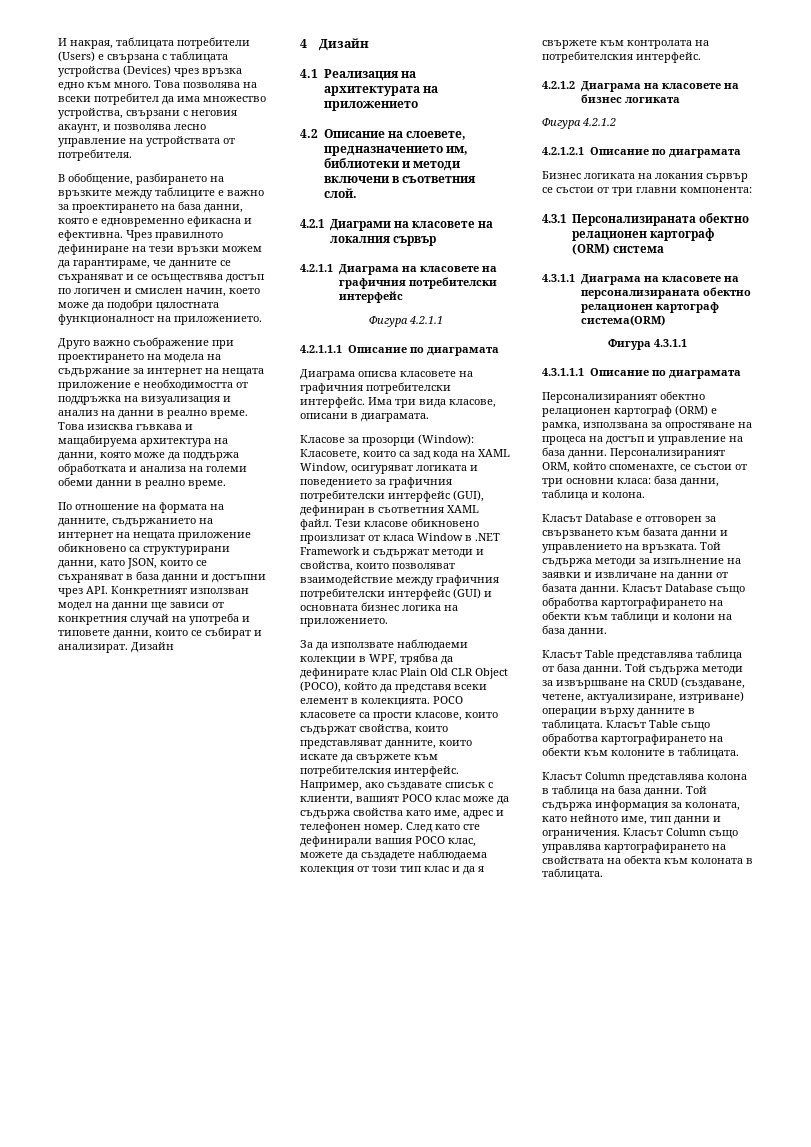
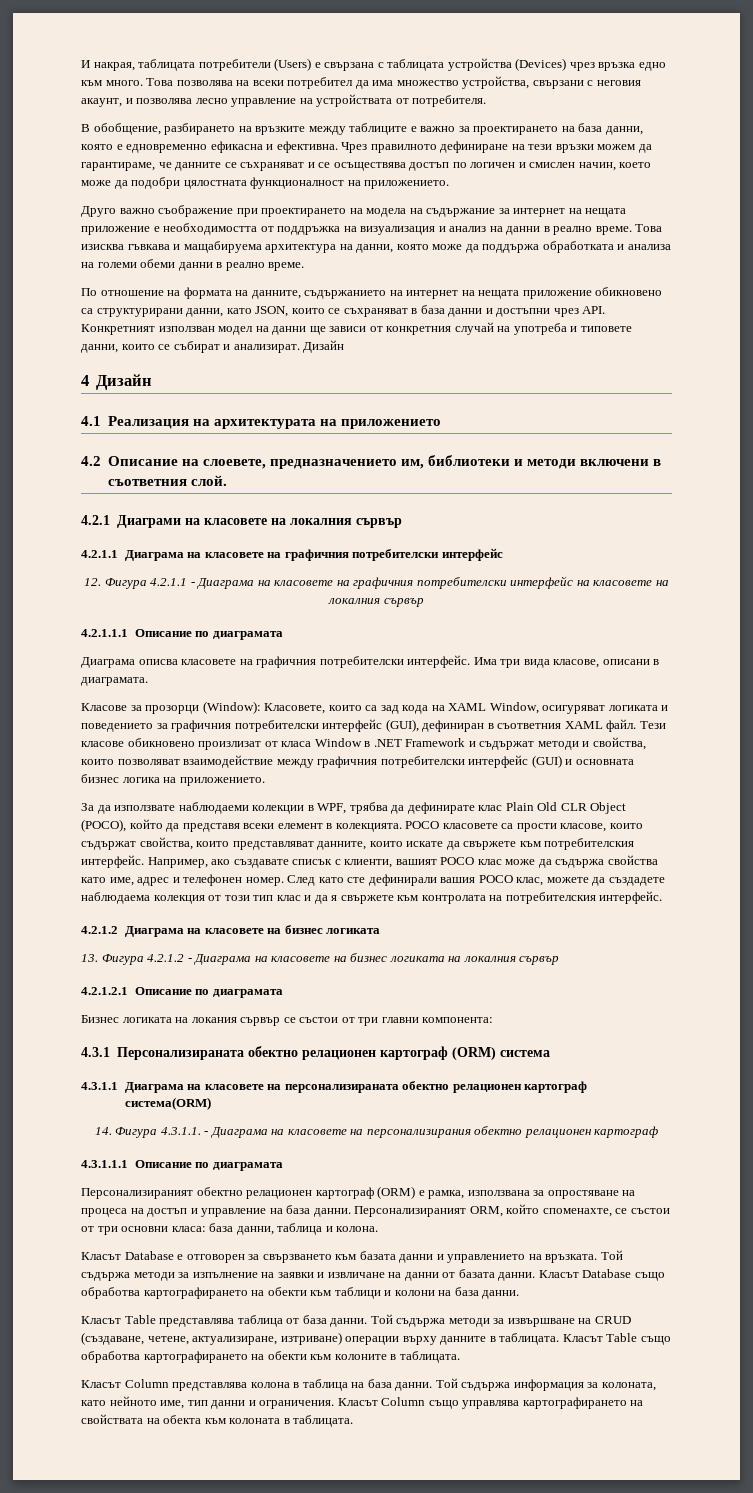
(403, 297) none -> [84,578,102,586] 12.
(443, 320) none -> [190,576,669,589] [328,598,424,607] - Диаграма на класовете на графичния потребителски интерфейс на класовете на локалния сървър
(680, 100) none -> [81,954,98,962] 13.
(616, 122) none -> [187,953,560,965] - Диаграма на класовете на бизнес логиката на локалния сървър
[608,339,687,350] Фигура 4.3.1.1 -> [94,1126,659,1138] 14. Фигура 4.3.1.1. - Диаграма на класовете на персонализирания обектно релационен картограф

